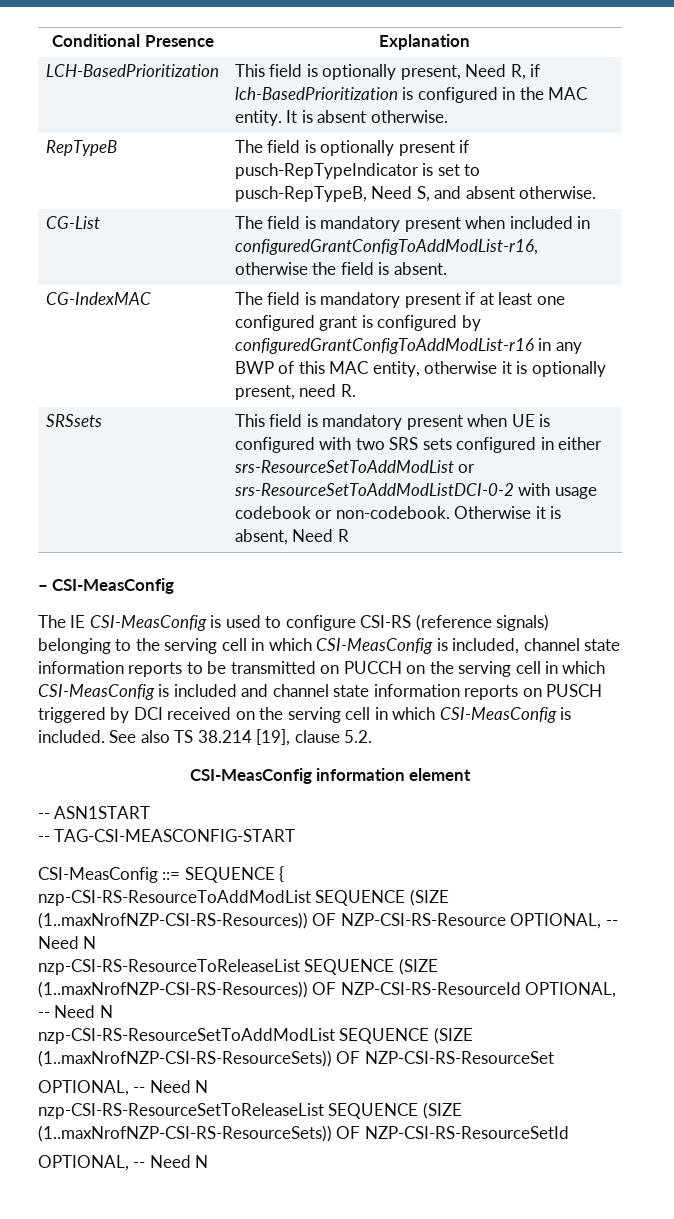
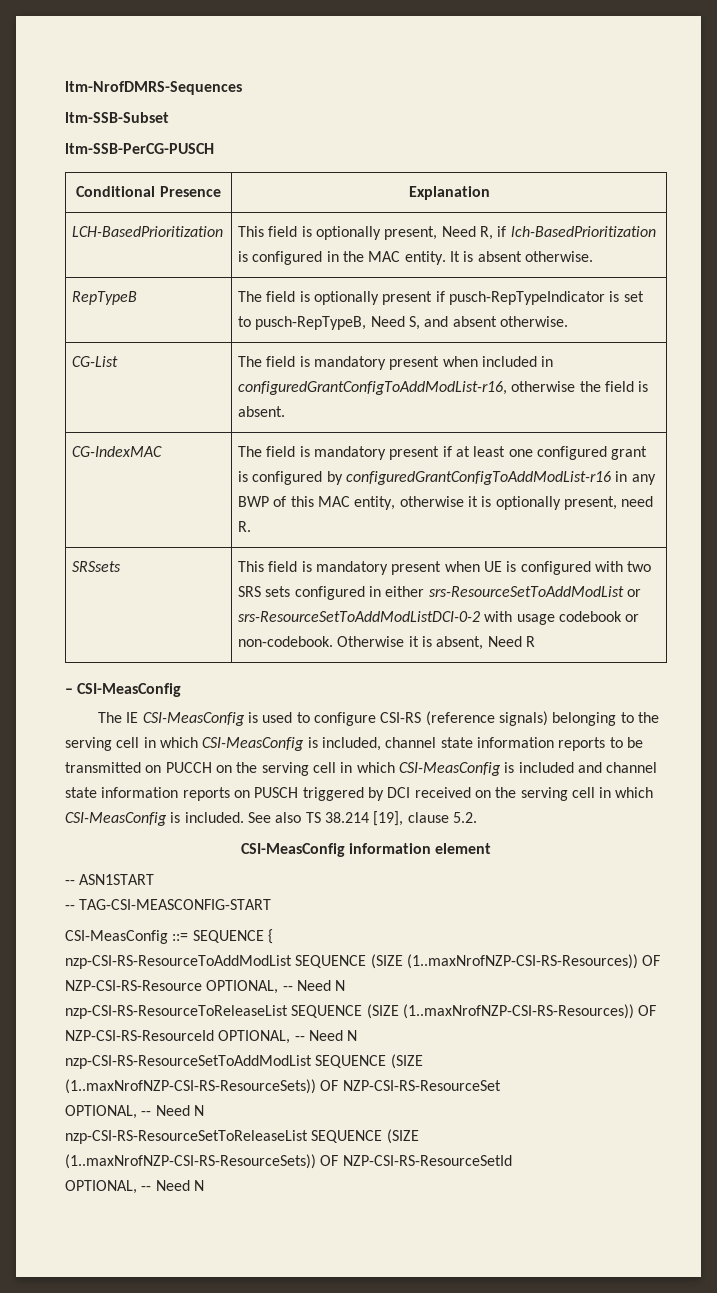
(52, 40) none -> [65,81,242,95] [65,112,169,123] [65,143,214,154] ltm-NrofDMRS-Sequences // ltm-SSB-Subset // ltm-SSB-PerCG-PUSCH //

